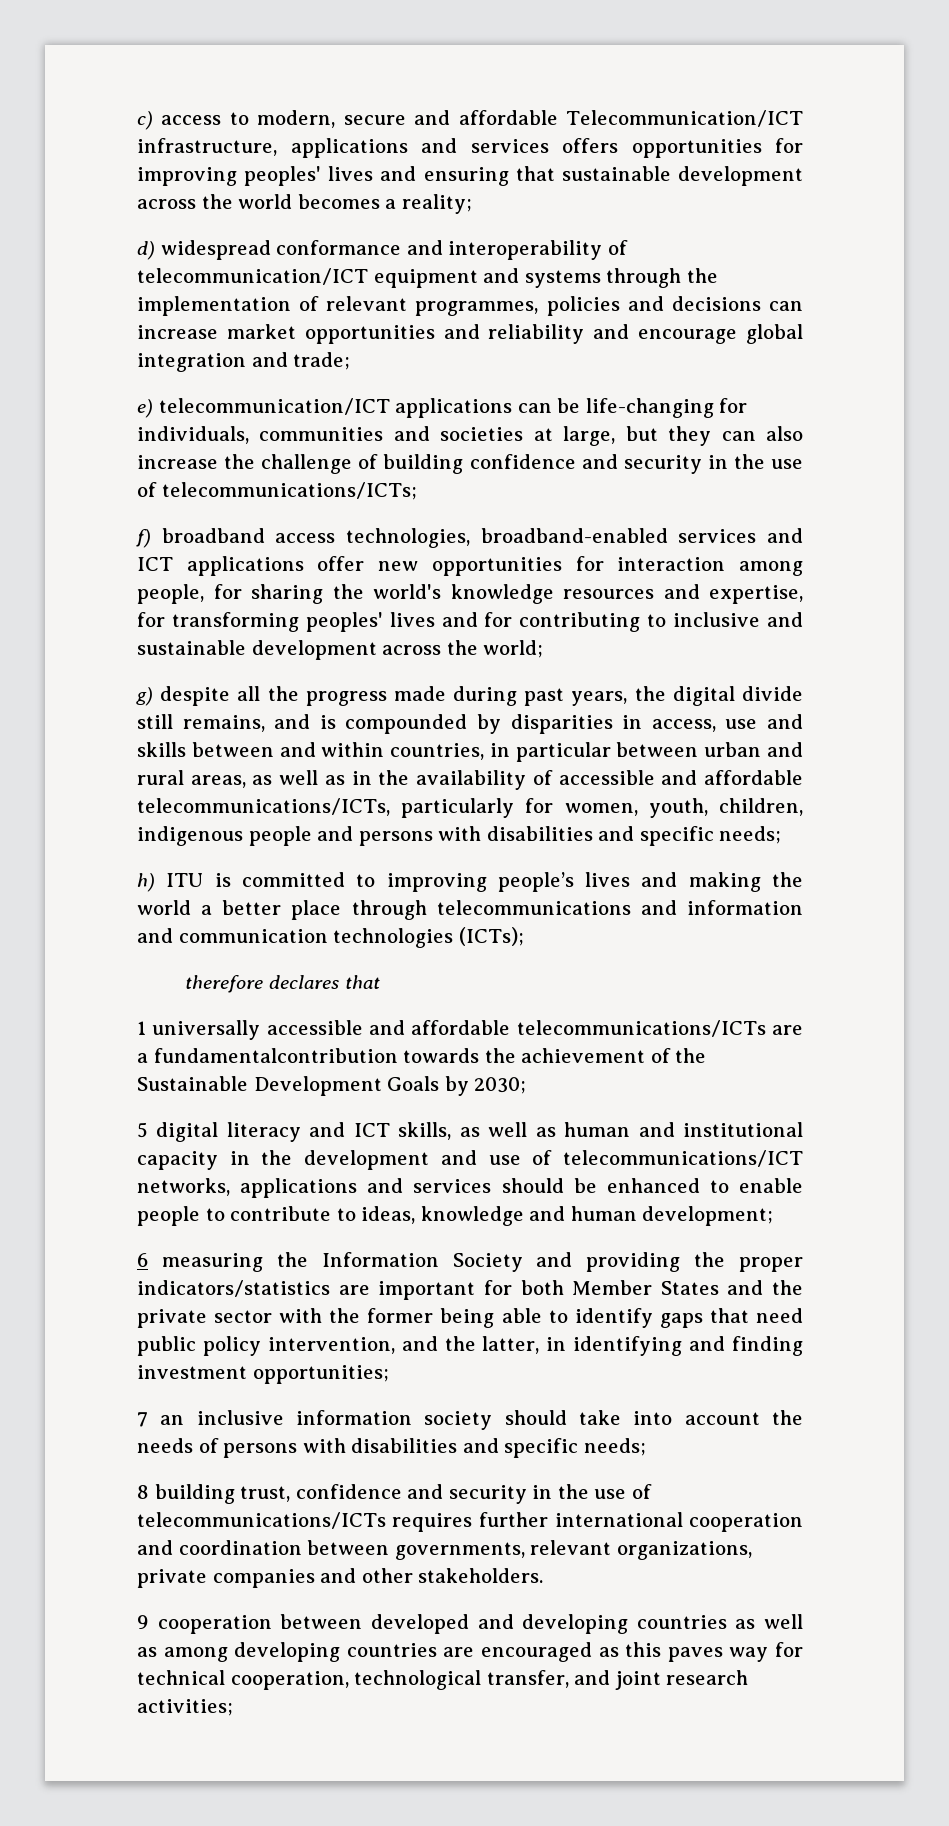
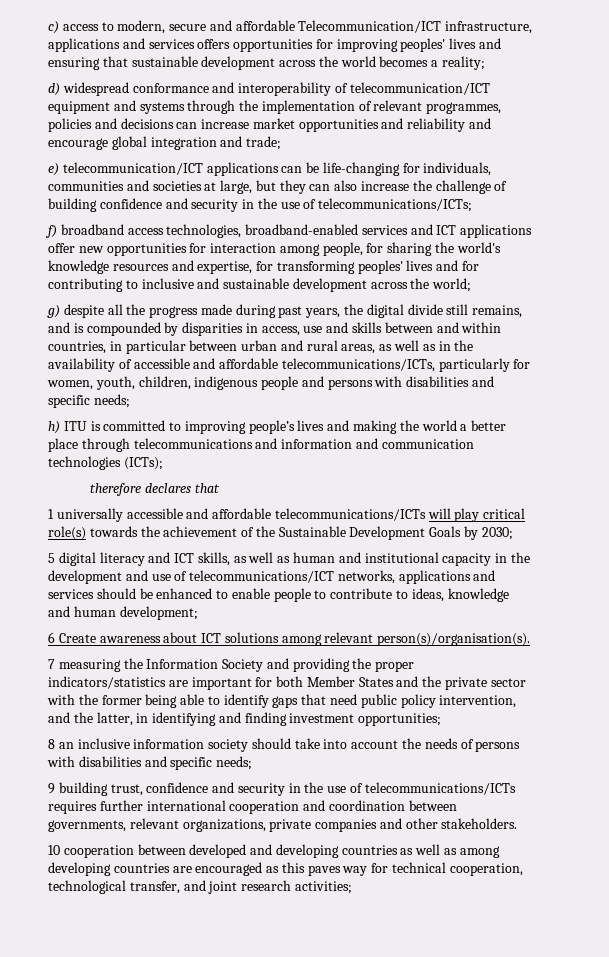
[772,1025,803,1035] [137,1048,398,1063] are a fundamentalcontribution -> [427,508,526,522] [48,526,86,540] will play critical role(s)
(148, 1260) none -> [58,632,531,646] [48,659,55,669] Create awareness about ICT solutions among relevant person(s)/organisation(s). // 7
[137,1412,148,1427] 7 -> [48,739,55,749] 8
[137,1485,149,1499] 8 -> [48,783,55,794] 9
[137,1615,149,1629] 9 -> [48,845,60,855] 10

